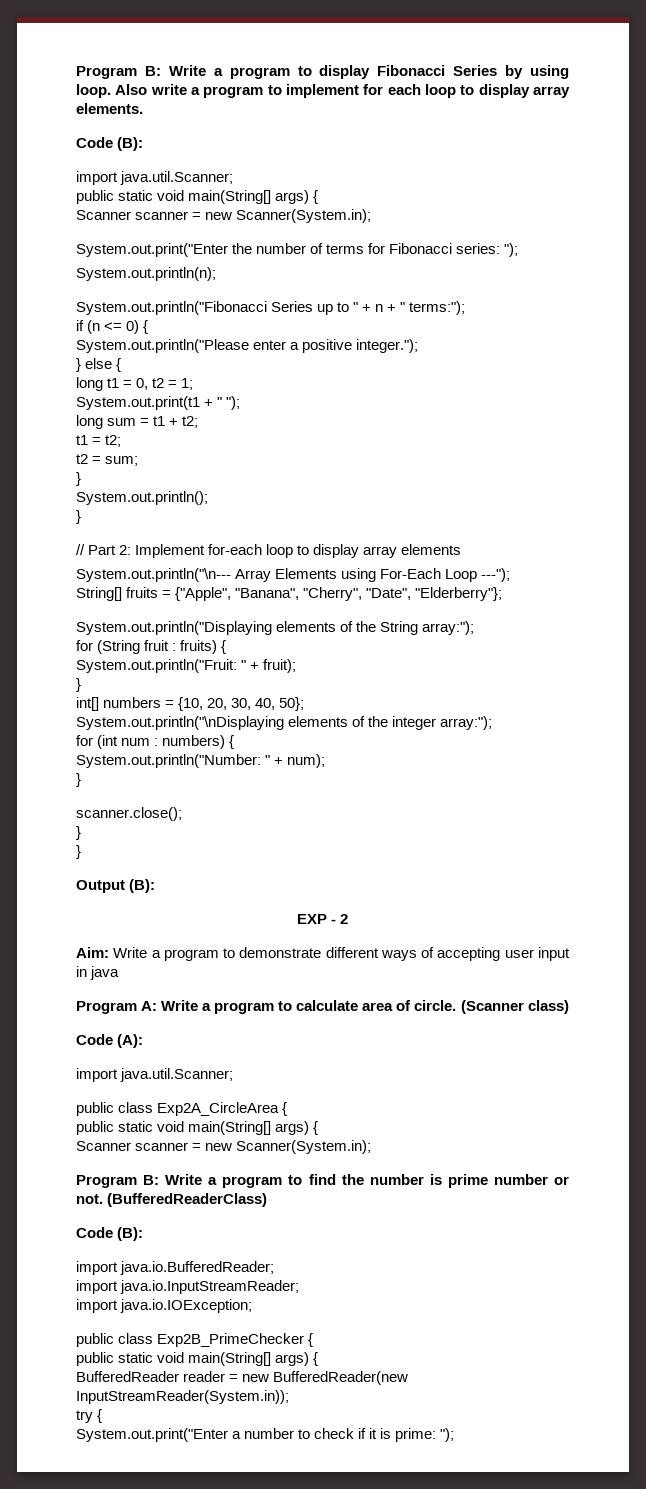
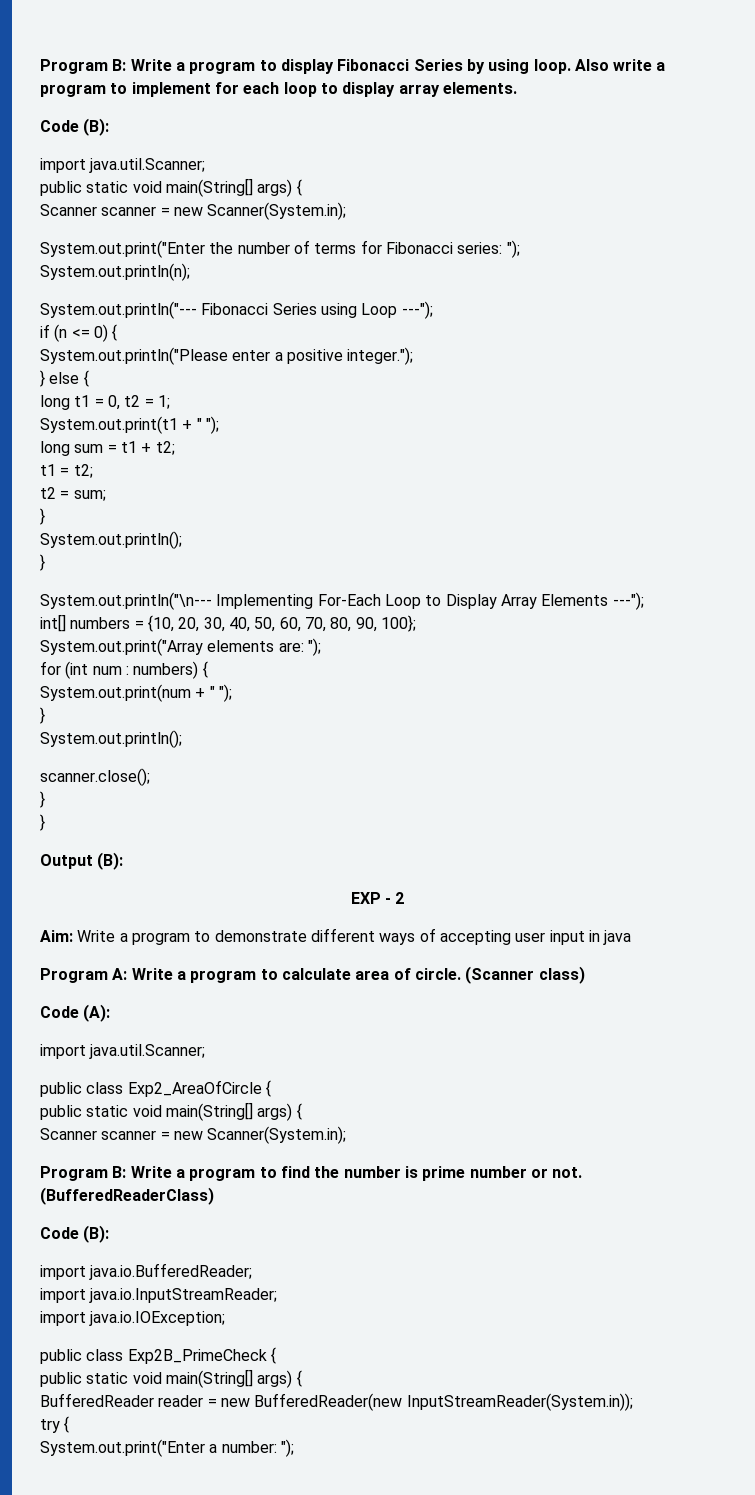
[76,301,466,315] System.out.println("Fibonacci Series up to " + n + " terms:"); -> [40,301,433,319] System.out.println("--- Fibonacci Series using Loop ---");
[76,544,462,558] [76,568,511,582] [76,587,503,601] [76,621,475,635] [76,640,227,654] [76,659,297,673] [76,678,81,692] // Part 2: Implement for-each loop to display array elements // System.out.println("\n--- Array Elements using For-Each Loop ---"); // String[] fruits = {"Apple", "Banana", "Cherry", "Date", "Elderberry"}; // System.out.println("Displaying elements of the String array:"); // for (String fruit : fruits) { // System.out.println("Fruit: " + fruit); // } -> [40,592,644,610] System.out.println("\n--- Implementing For-Each Loop to Display Array Elements ---");
[279,697,305,711] [76,716,493,730] 50}; // System.out.println("\nDisplaying elements of the integer array:"); -> [254,615,416,632] [40,638,321,656] 50, 60, 70, 80, 90, 100}; // System.out.print("Array elements are: ");
[76,754,326,768] [76,773,81,787] System.out.println("Number: " + num); // } -> [40,684,232,702] [40,707,45,724] [40,730,182,748] System.out.print(num + " "); // } // System.out.println();
[157,1102,280,1116] Exp2A_CircleArea -> [127,1080,262,1097] Exp2_AreaOfCircle
[157,1333,305,1347] Exp2B_PrimeChecker -> [127,1349,267,1364] Exp2B_PrimeCheck
[244,1428,437,1442] number to check if it is prime: -> [221,1441,277,1453] number:

